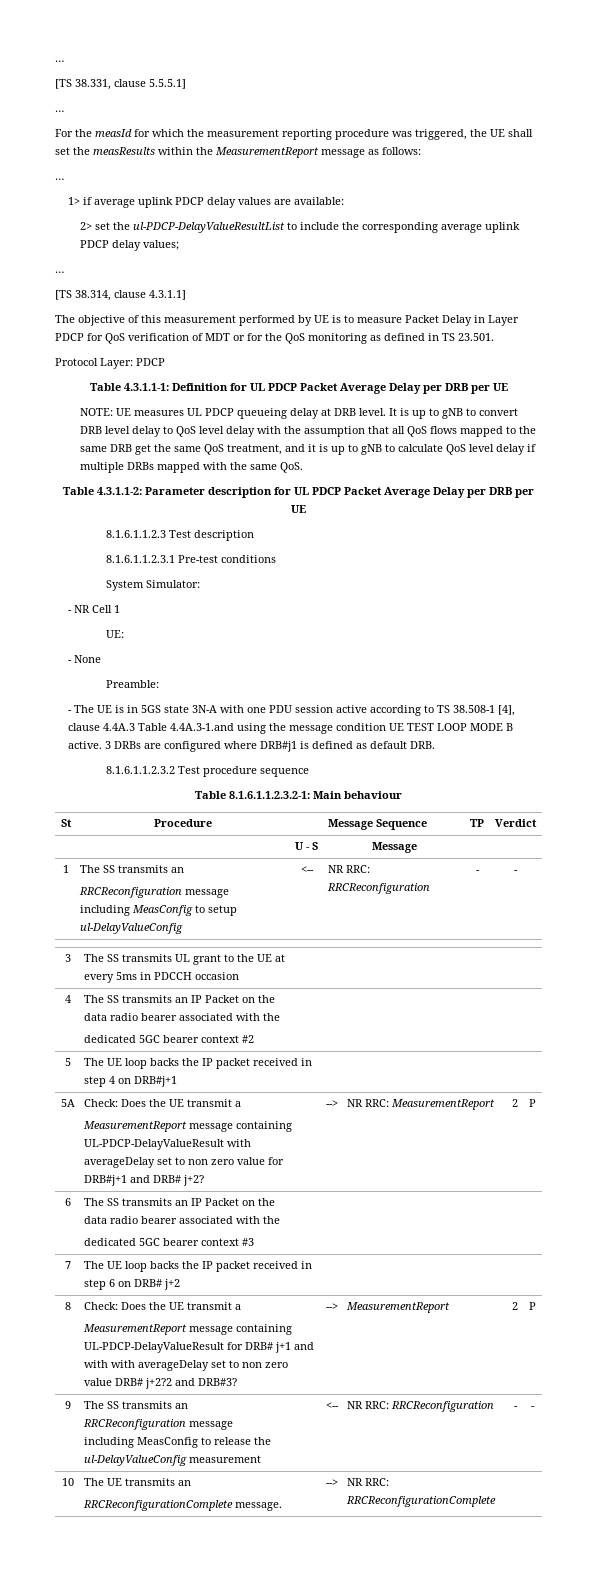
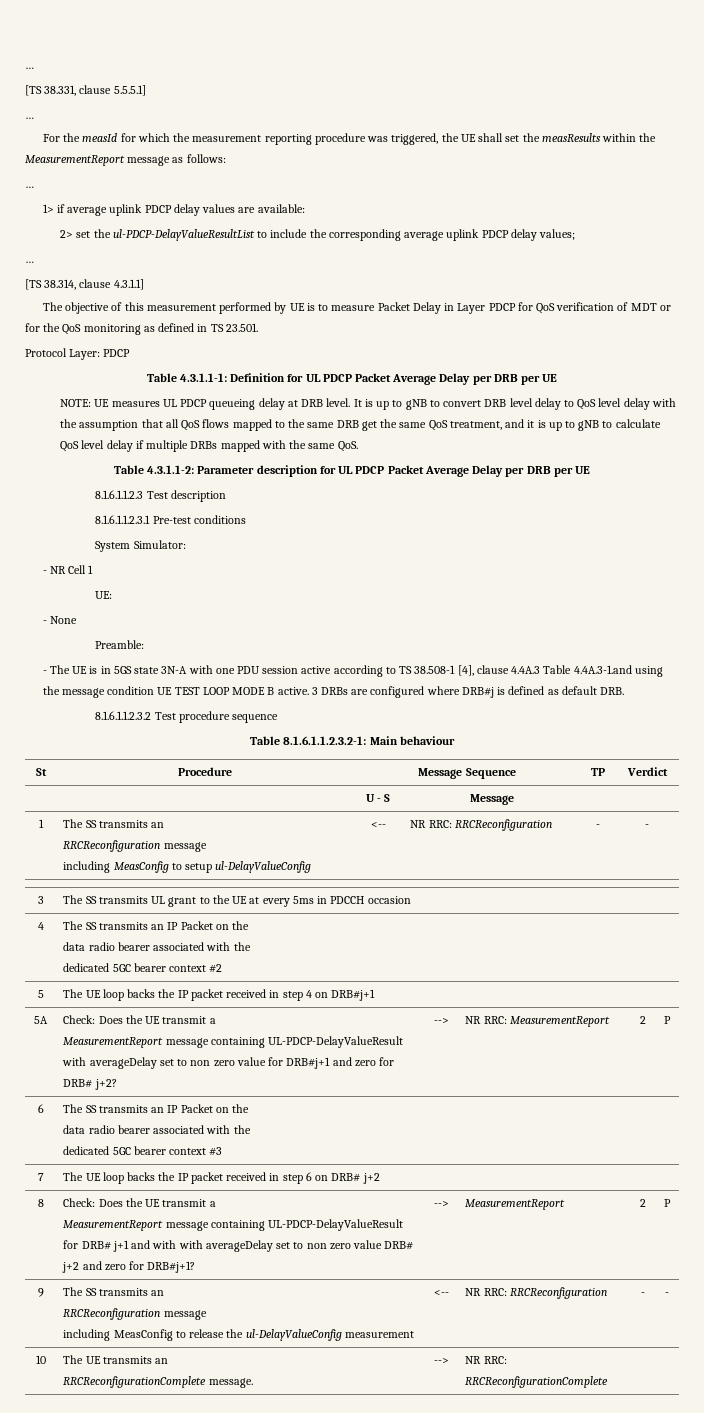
[259,741,297,752] DRB#j1 -> [461,687,494,698] DRB#j
(150, 1179) none -> [354,1057,395,1067] zero for
[144,1378,237,1389] j+2?2 and DRB#3? -> [62,1261,196,1273] j+2 and zero for DRB#j+1?

